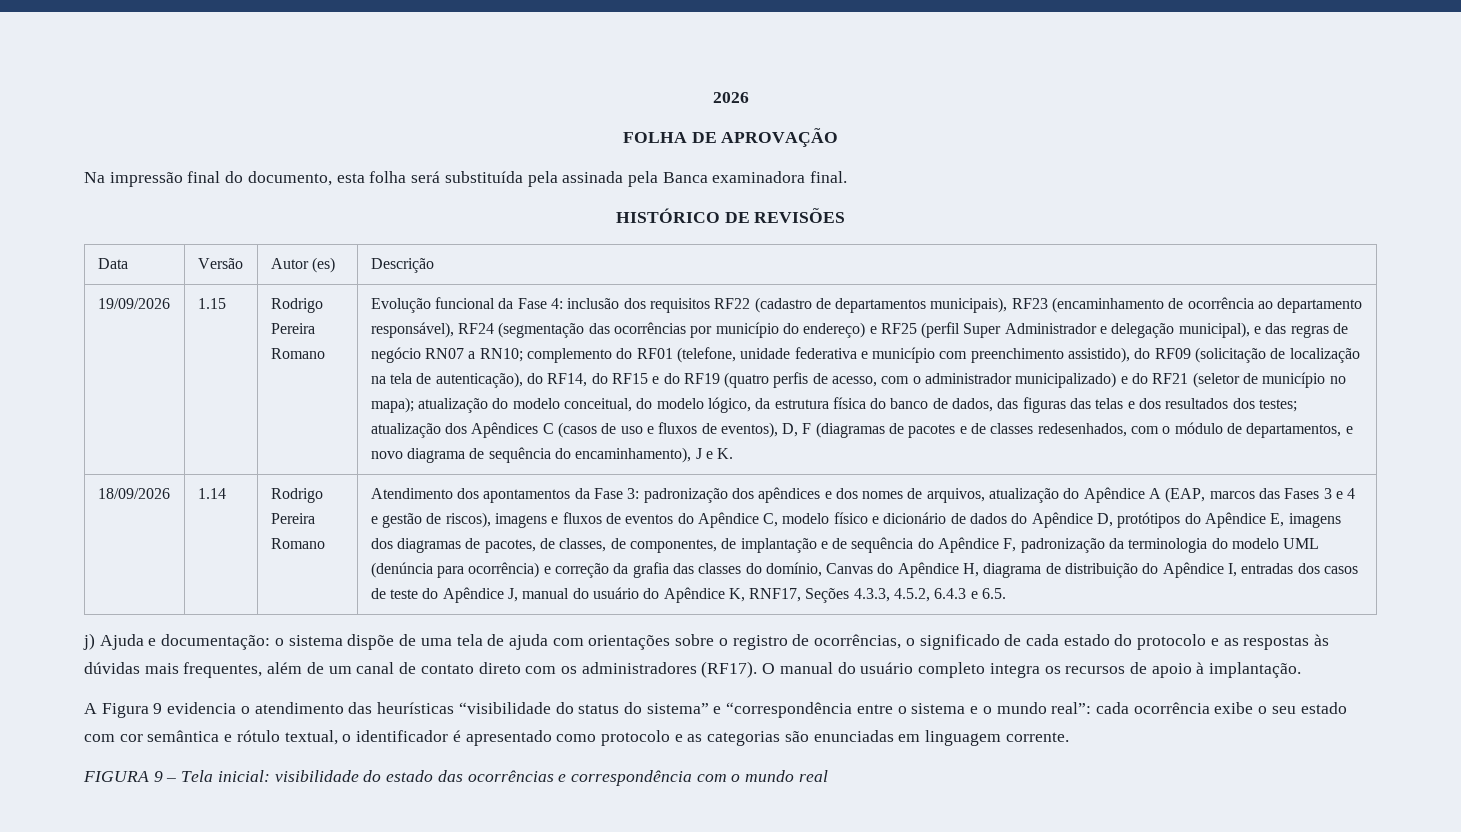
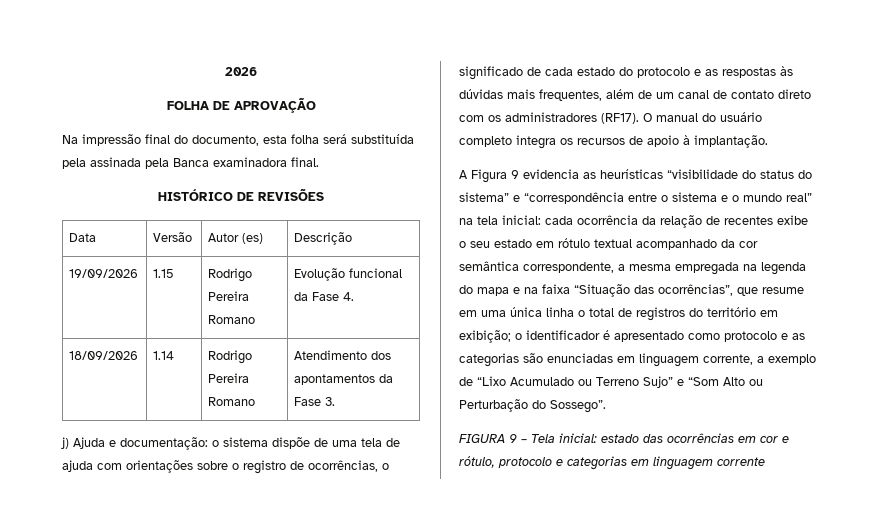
[550,297,1363,313] [370,322,1349,338] [370,347,1360,363] [370,372,1346,388] [370,397,1297,413] [370,422,1353,438] [370,447,734,463] 4: inclusão dos requisitos RF22 (cadastro de departamentos municipais), RF23 (encaminhamento de ocorrência ao departamento responsável), RF24 (segmentação das ocorrências por município do endereço) e RF25 (perfil Super Administrador e delegação municipal), e das regras de negócio RN07 a RN10; complemento do RF01 (telefone, unidade federativa e município com preenchimento assistido), do RF09 (solicitação de localização na tela de autenticação), do RF14, do RF15 e do RF19 (quatro perfis de acesso, com o administrador municipalizado) e do RF21 (seletor de município no mapa); atualização do modelo conceitual, do modelo lógico, da estrutura física do banco de dados, das figuras das telas e dos resultados dos testes; atualização dos Apêndices C (casos de uso e fluxos de eventos), D, F (diagramas de pacotes e de classes redesenhados, com o módulo de departamentos, e novo diagrama de sequência do encaminhamento), J e K. -> [343,292,355,301] 4.
[627,487,1356,503] [370,512,1341,528] [370,537,1320,553] [370,562,1358,578] [370,587,1007,603] 3: padronização dos apêndices e dos nomes de arquivos, atualização do Apêndice A (EAP, marcos das Fases 3 e 4 e gestão de riscos), imagens e fluxos de eventos do Apêndice C, modelo físico e dicionário de dados do Apêndice D, protótipos do Apêndice E, imagens dos diagramas de pacotes, de classes, de componentes, de implantação e de sequência do Apêndice F, padronização da terminologia do modelo UML (denúncia para ocorrência) e correção da grafia das classes do domínio, Canvas do Apêndice H, diagrama de distribuição do Apêndice I, entradas dos casos de teste do Apêndice J, manual do usuário do Apêndice K, RNF17, Seções 4.3.3, 4.5.2, 6.4.3 e 6.5. -> [325,397,336,406] 3.
[240,702,373,714] o atendimento das -> [583,172,596,179] as
[1051,702,1347,714] [84,730,338,745] real”: cada ocorrência exibe o seu estado com cor semântica e rótulo textual, -> [786,193,812,202] [459,215,808,228] [459,238,758,250] [459,261,806,275] [459,284,804,297] [459,307,778,321] [459,330,511,343] real” na tela inicial: cada ocorrência da relação de recentes exibe o seu estado em rótulo textual acompanhado da cor semântica correspondente, a mesma empregada na legenda do mapa e na faixa “Situação das ocorrências”, que resume em uma única linha o total de registros do território em exibição;
[1005,732,1069,742] corrente. -> [703,354,816,365] [459,376,763,388] [459,399,606,413] corrente, a exemplo de “Lixo Acumulado ou Terreno Sujo” e “Som Alto ou Perturbação do Sossego”.
[274,770,382,782] visibilidade do -> (597, 438) none
[558,770,828,786] e correspondência com o mundo real -> [738,436,789,443] [459,456,765,470] em cor e rótulo, protocolo e categorias em linguagem corrente

